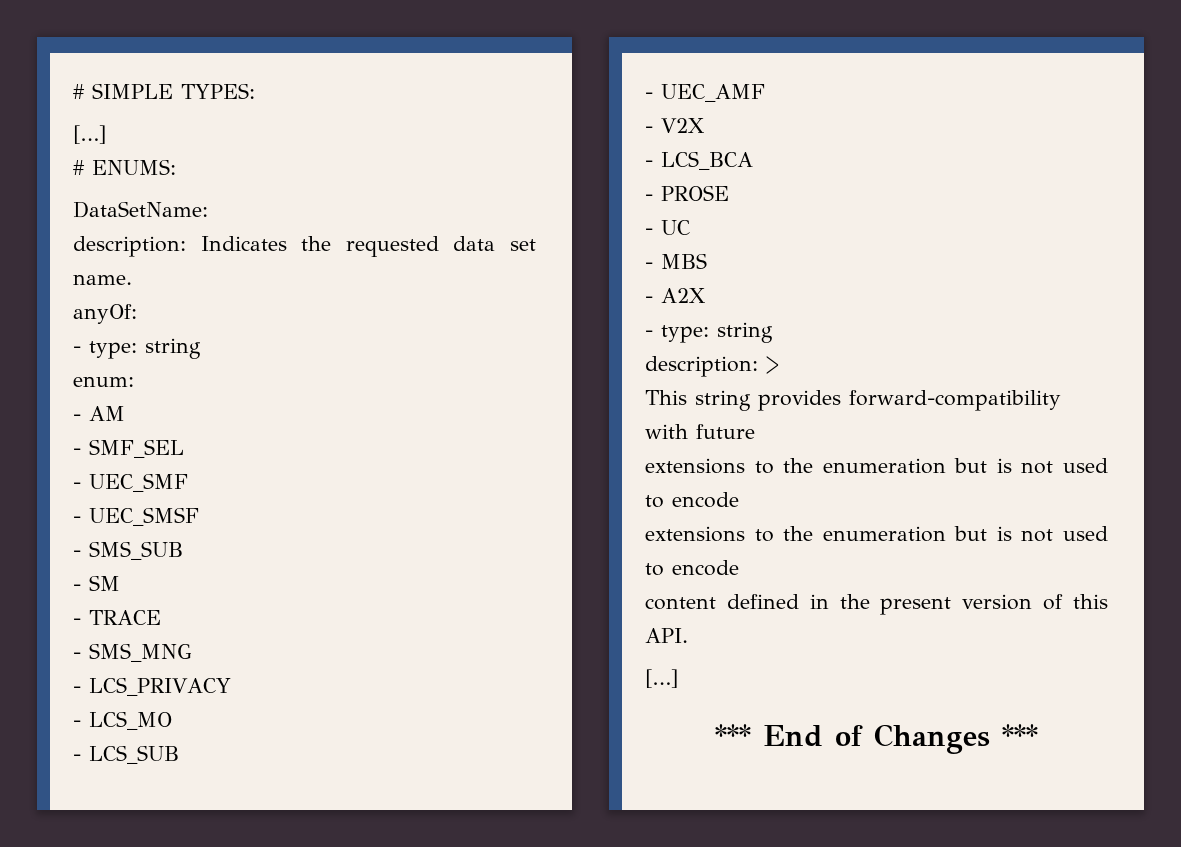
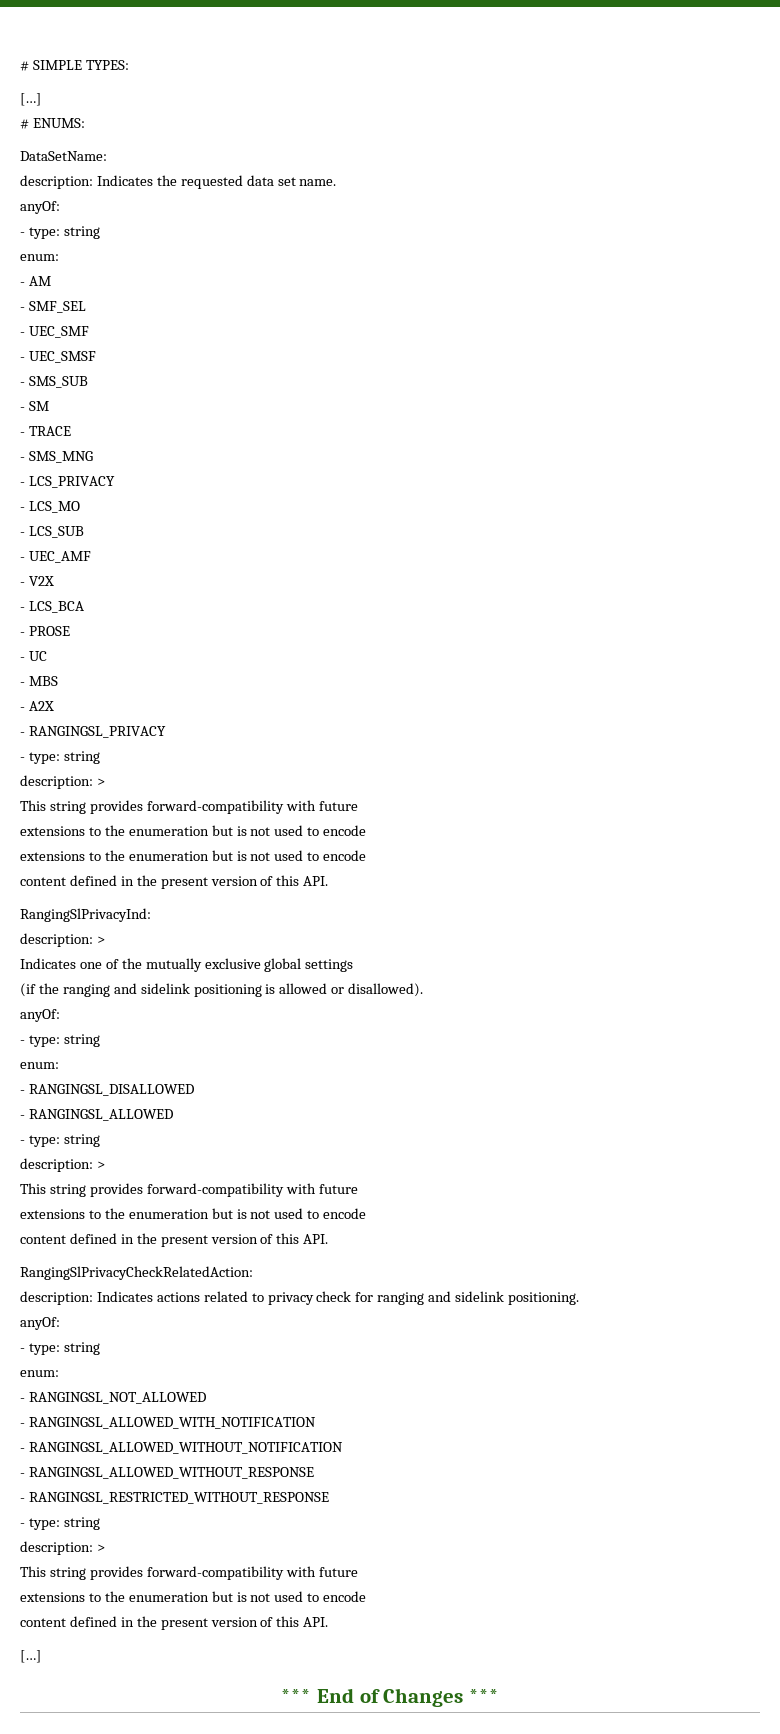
(705, 295) none -> [20,726,166,738] // - RANGINGSL_PRIVACY
(688, 635) none -> [20,908,151,922] [20,933,105,947] [20,958,354,972] [20,983,424,997] [20,1009,60,1022] [20,1034,100,1047] [20,1062,59,1069] [20,1084,194,1096] [20,1109,173,1121] [20,1134,100,1147] [20,1158,105,1172] [20,1183,358,1197] [20,1208,367,1219] [20,1233,329,1247] [20,1266,253,1280] [20,1291,580,1305] [20,1317,60,1330] [20,1342,100,1355] [20,1370,59,1377] [20,1392,206,1404] [20,1417,316,1429] [20,1442,343,1454] [20,1467,314,1479] [20,1492,329,1504] [20,1517,100,1530] [20,1541,105,1555] [20,1566,358,1580] [20,1591,367,1602] [20,1616,329,1630] // RangingSlPrivacyInd: // description: > // Indicates one of the mutually exclusive global settings // (if the ranging and sidelink positioning is allowed or disallowed). // anyOf: // - type: string // enum: // - RANGINGSL_DISALLOWED // - RANGINGSL_ALLOWED // - type: string // description: > // This string provides forward-compatibility with future // extensions to the enumeration but is not used to encode // content defined in the present version of this API. // RangingSlPrivacyCheckRelatedAction: // description: Indicates actions related to privacy check for ranging and sidelink positioning. // anyOf: // - type: string // enum: // - RANGINGSL_NOT_ALLOWED // - RANGINGSL_ALLOWED_WITH_NOTIFICATION // - RANGINGSL_ALLOWED_WITHOUT_NOTIFICATION // - RANGINGSL_ALLOWED_WITHOUT_RESPONSE // - RANGINGSL_RESTRICTED_WITHOUT_RESPONSE // - type: string // description: > // This string provides forward-compatibility with future // extensions to the enumeration but is not used to encode // content defined in the present version of this API.

